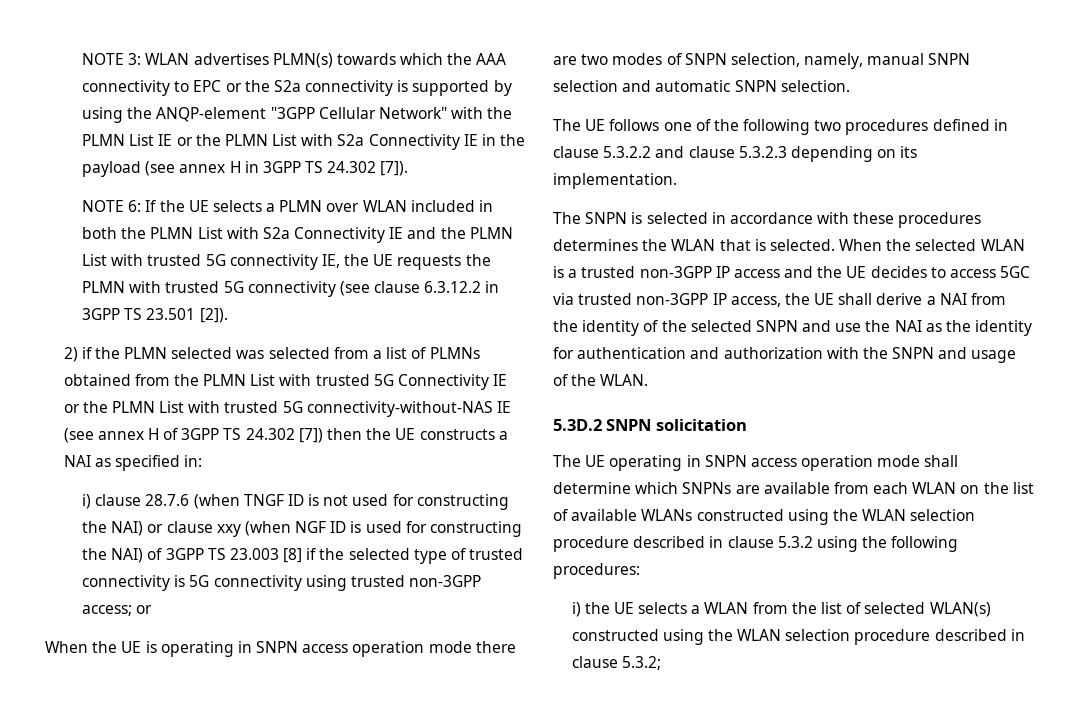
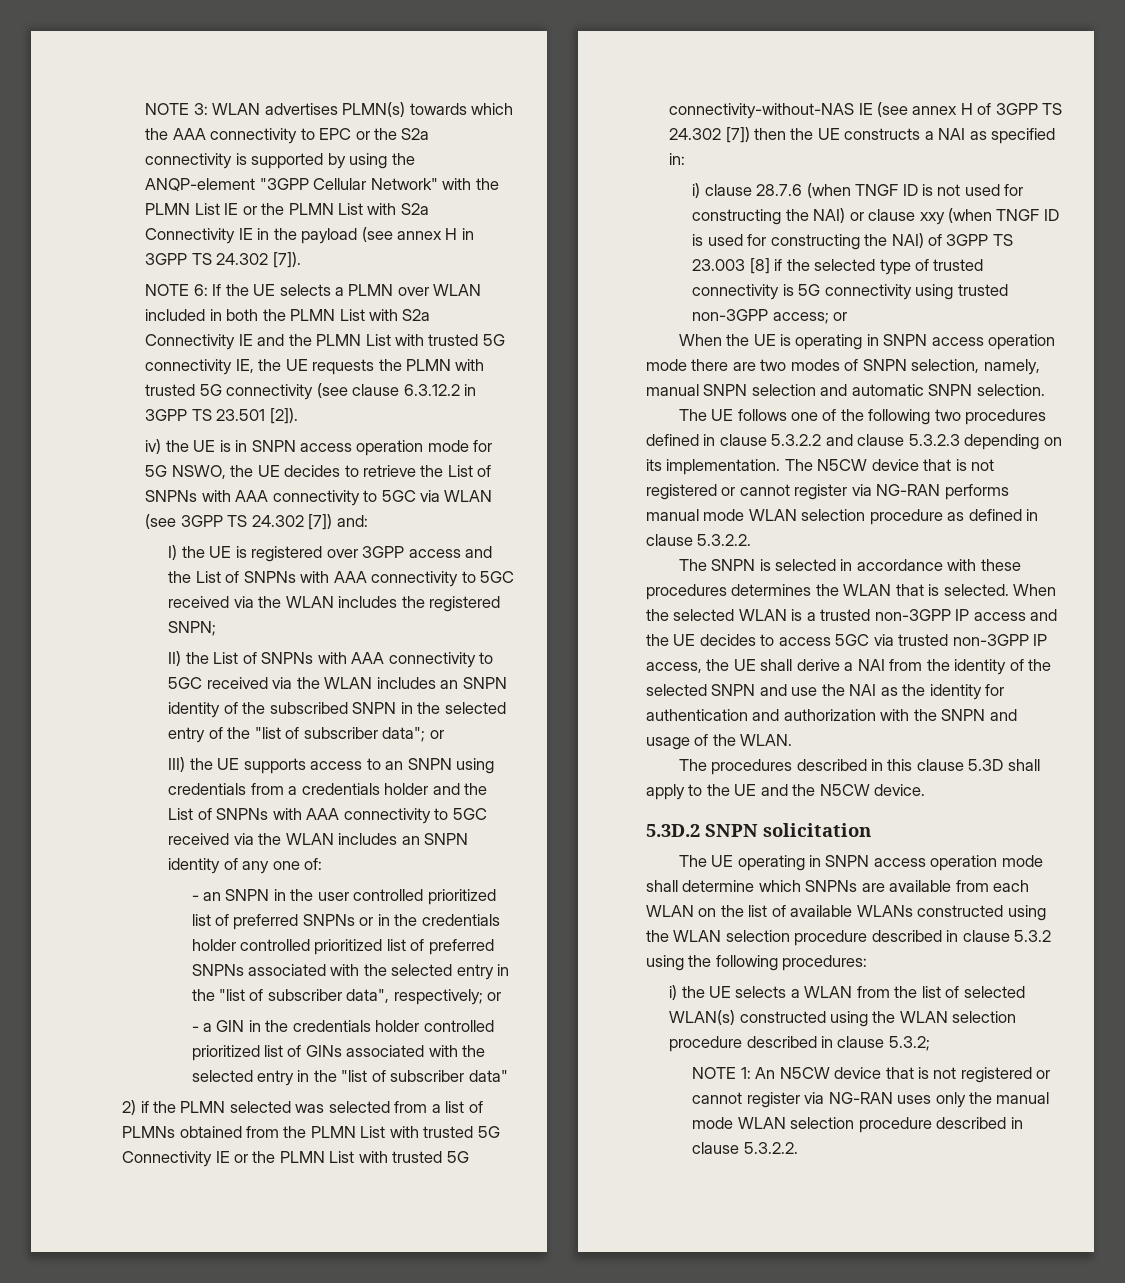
(228, 315) none -> [145,439,493,456] [145,465,492,479] [145,490,493,506] [145,514,368,530] [168,545,493,562] [168,571,515,587] [168,596,501,612] [168,621,217,636] [168,651,494,668] [168,677,507,689] [168,702,506,718] [168,727,444,743] [168,757,495,774] [168,783,488,795] [168,808,487,824] [168,833,469,845] [168,858,323,874] [191,889,496,905] [191,914,500,930] [191,939,494,955] [191,964,510,980] [191,989,502,1005] [191,1020,494,1032] [191,1045,486,1061] [191,1070,508,1086] // iv) the UE is in SNPN access operation mode for 5G NSWO, the UE decides to retrieve the List of SNPNs with AAA connectivity to 5GC via WLAN (see 3GPP TS 24.302 [7]) and: // I) the UE is registered over 3GPP access and the List of SNPNs with AAA connectivity to 5GC received via the WLAN includes the registered SNPN; // II) the List of SNPNs with AAA connectivity to 5GC received via the WLAN includes an SNPN identity of the subscribed SNPN in the selected entry of the "list of subscriber data"; or // III) the UE supports access to an SNPN using credentials from a credentials holder and the List of SNPNs with AAA connectivity to 5GC received via the WLAN includes an SNPN identity of any one of: // - an SNPN in the user controlled prioritized list of preferred SNPNs or in the credentials holder controlled prioritized list of preferred SNPNs associated with the selected entry in the "list of subscriber data", respectively; or // - a GIN in the credentials holder controlled prioritized list of GINs associated with the selected entry in the "list of subscriber data"
[295,521,327,533] NGF -> [996,209,1040,221] TNGF
(677, 181) none -> [784,459,995,471] [646,484,1009,500] [646,509,1039,525] [646,534,752,546] The N5CW device that is not registered or cannot register via NG-RAN performs manual mode WLAN selection procedure as defined in clause 5.3.2.2.
(649, 380) none -> [678,759,1040,775] [646,784,926,800] // The procedures described in this clause 5.3D shall apply to the UE and the N5CW device.
(661, 663) none -> [692,1067,1051,1083] [692,1092,1050,1108] [692,1117,1023,1133] [692,1142,798,1154] // NOTE 1: An N5CW device that is not registered or cannot register via NG-RAN uses only the manual mode WLAN selection procedure described in clause 5.3.2.2.

